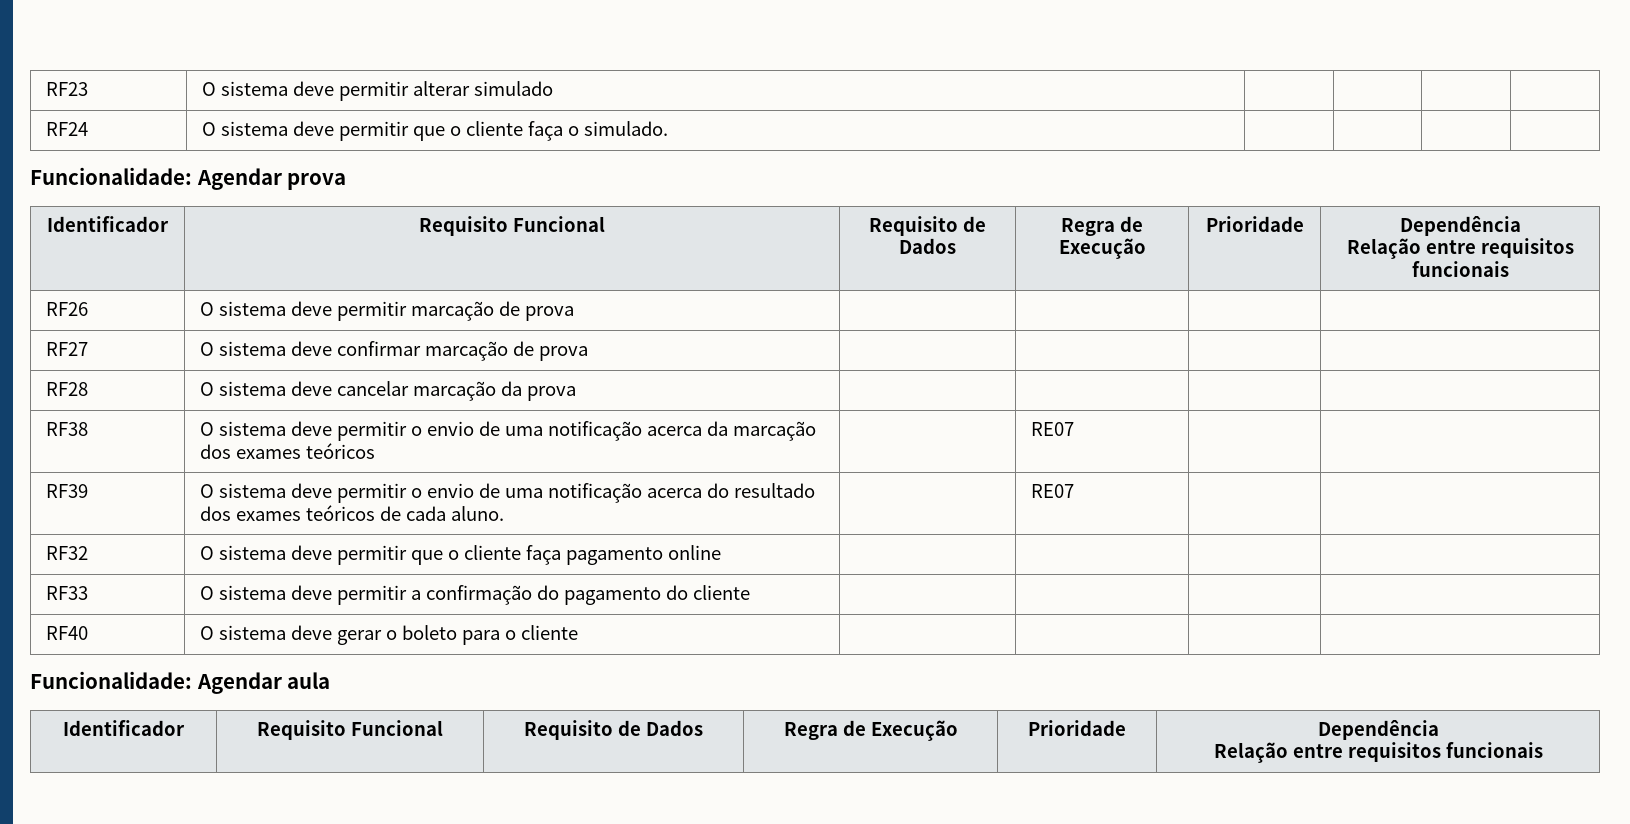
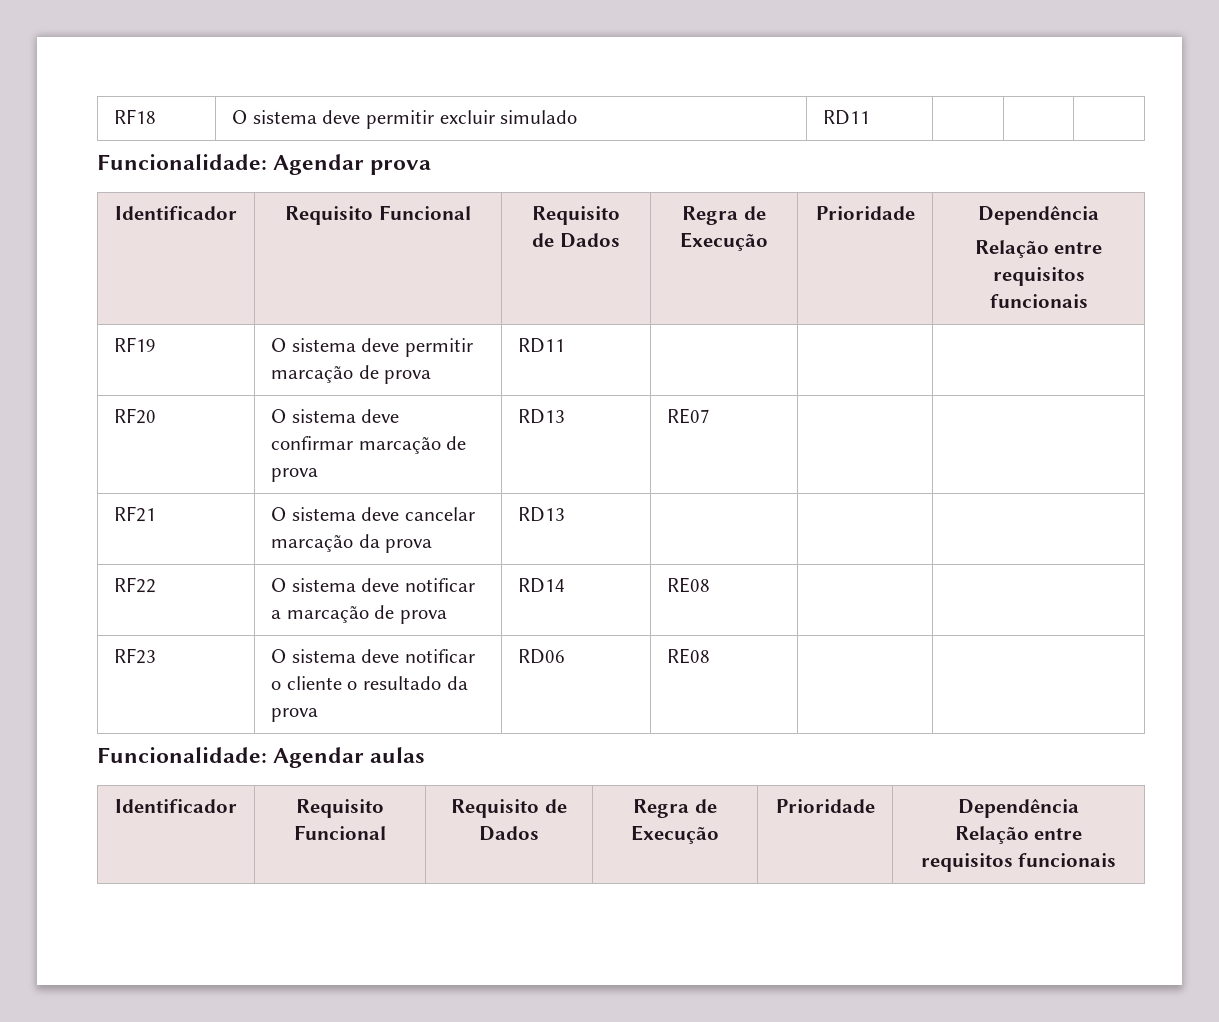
[46,82,89,96] [202,81,471,101] RF23 | O sistema deve permitir alterar -> [114,109,157,124] [232,110,495,129] RF18 | O sistema deve permitir excluir
[46,122,89,136] [202,121,669,141] | | | // RF24 | O sistema deve permitir que o cliente faça o simulado. | -> [823,110,871,125] RD11
[46,302,89,316] RF26 -> [114,337,157,352] RF19
[46,342,89,356] | | | // RF27 -> [518,338,566,353] [114,408,157,424] RD11 | | | // RF20
[46,382,89,396] | | | // RF28 -> [518,409,566,424] [667,408,711,424] [114,506,157,522] RD13 | RE07 | | // RF21
[46,422,89,436] [200,421,817,441] [200,443,376,459] [1031,422,1075,436] [46,484,89,498] [200,483,816,503] [200,505,505,521] [1031,484,1075,498] [46,546,89,560] [200,545,722,565] [46,586,89,600] [200,585,751,605] [46,626,89,640] [200,625,579,645] [30,671,331,694] | | | // RF38 | O sistema deve permitir o envio de uma notificação acerca da marcação dos exames teóricos | | RE07 | | // RF39 | O sistema deve permitir o envio de uma notificação acerca do resultado dos exames teóricos de cada aluno. | | RE07 | | // RF32 | O sistema deve permitir que o cliente faça pagamento online | | | | // RF33 | O sistema deve permitir a confirmação do pagamento do cliente | | | | // RF40 | O sistema deve gerar o boleto para o cliente | | | | // Funcionalidade: Agendar aula -> [518,507,566,522] [114,577,157,593] [271,578,476,592] [271,605,448,624] [518,578,566,593] [667,577,711,593] [114,648,157,664] [271,649,476,663] [271,676,468,690] [271,708,319,722] [518,649,566,664] [667,648,711,664] [97,747,426,768] RD13 | | | // RF22 | O sistema deve notificar a marcação de prova | RD14 | RE08 | | // RF23 | O sistema deve notificar o cliente o resultado da prova | RD06 | RE08 | | // Funcionalidade: Agendar aulas

